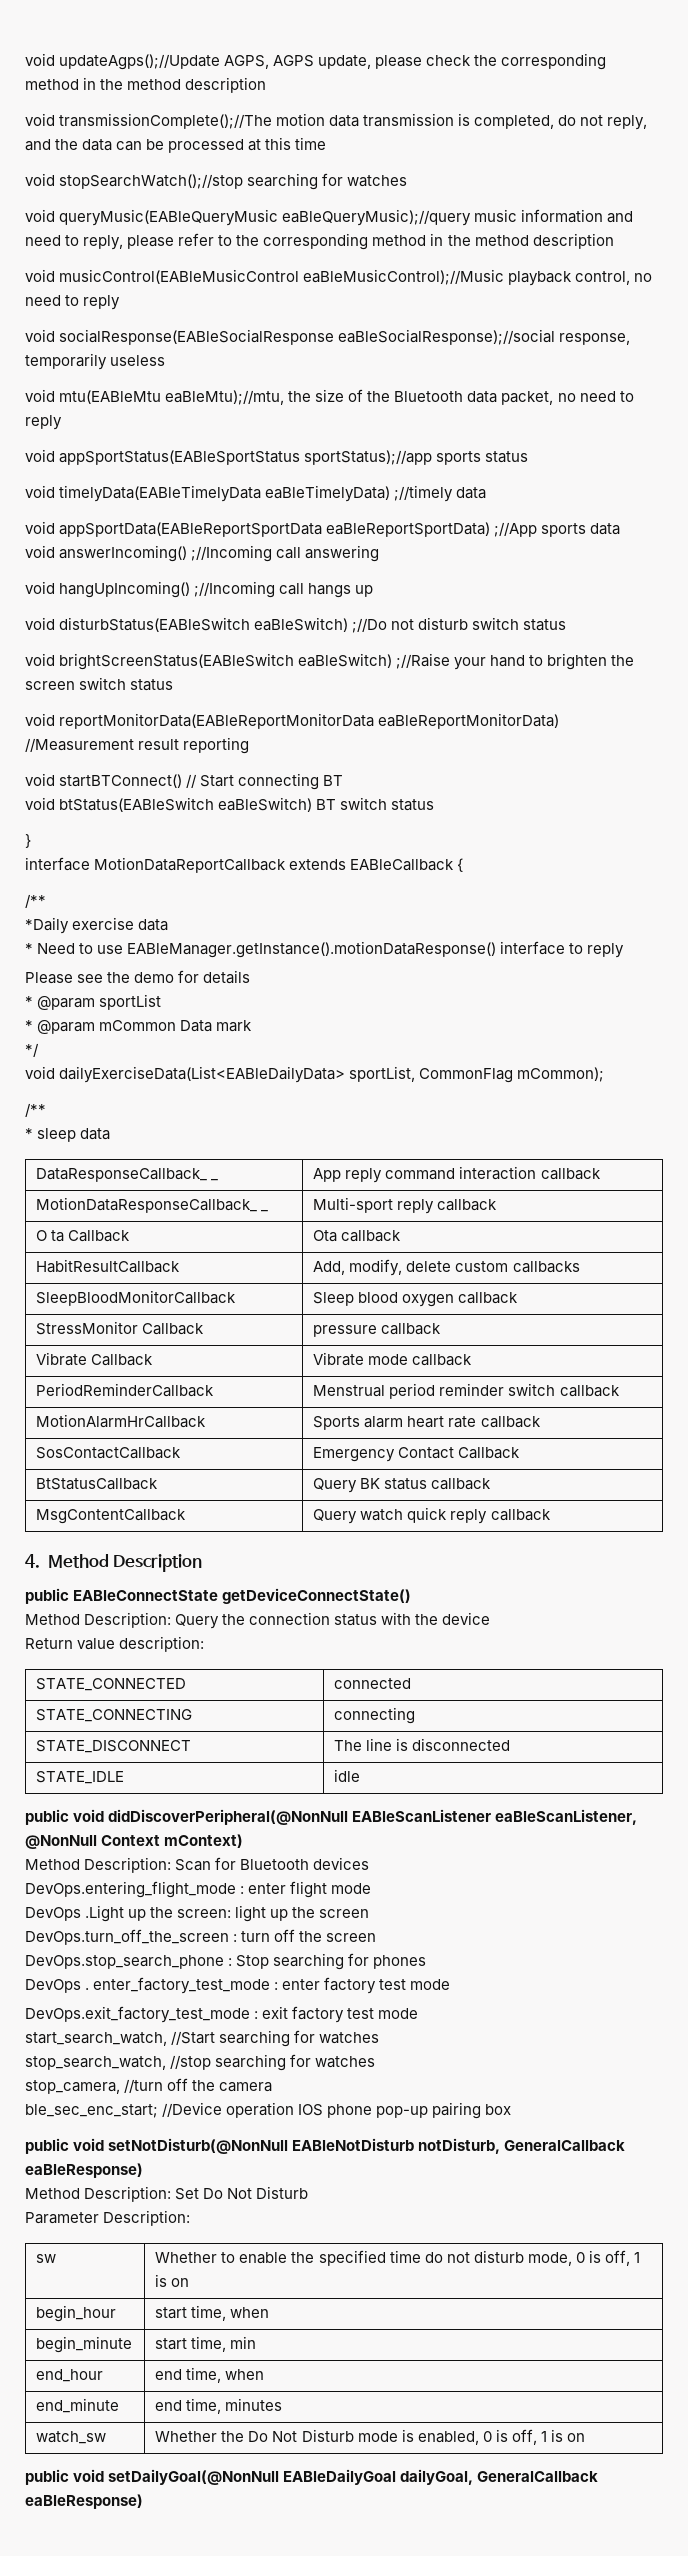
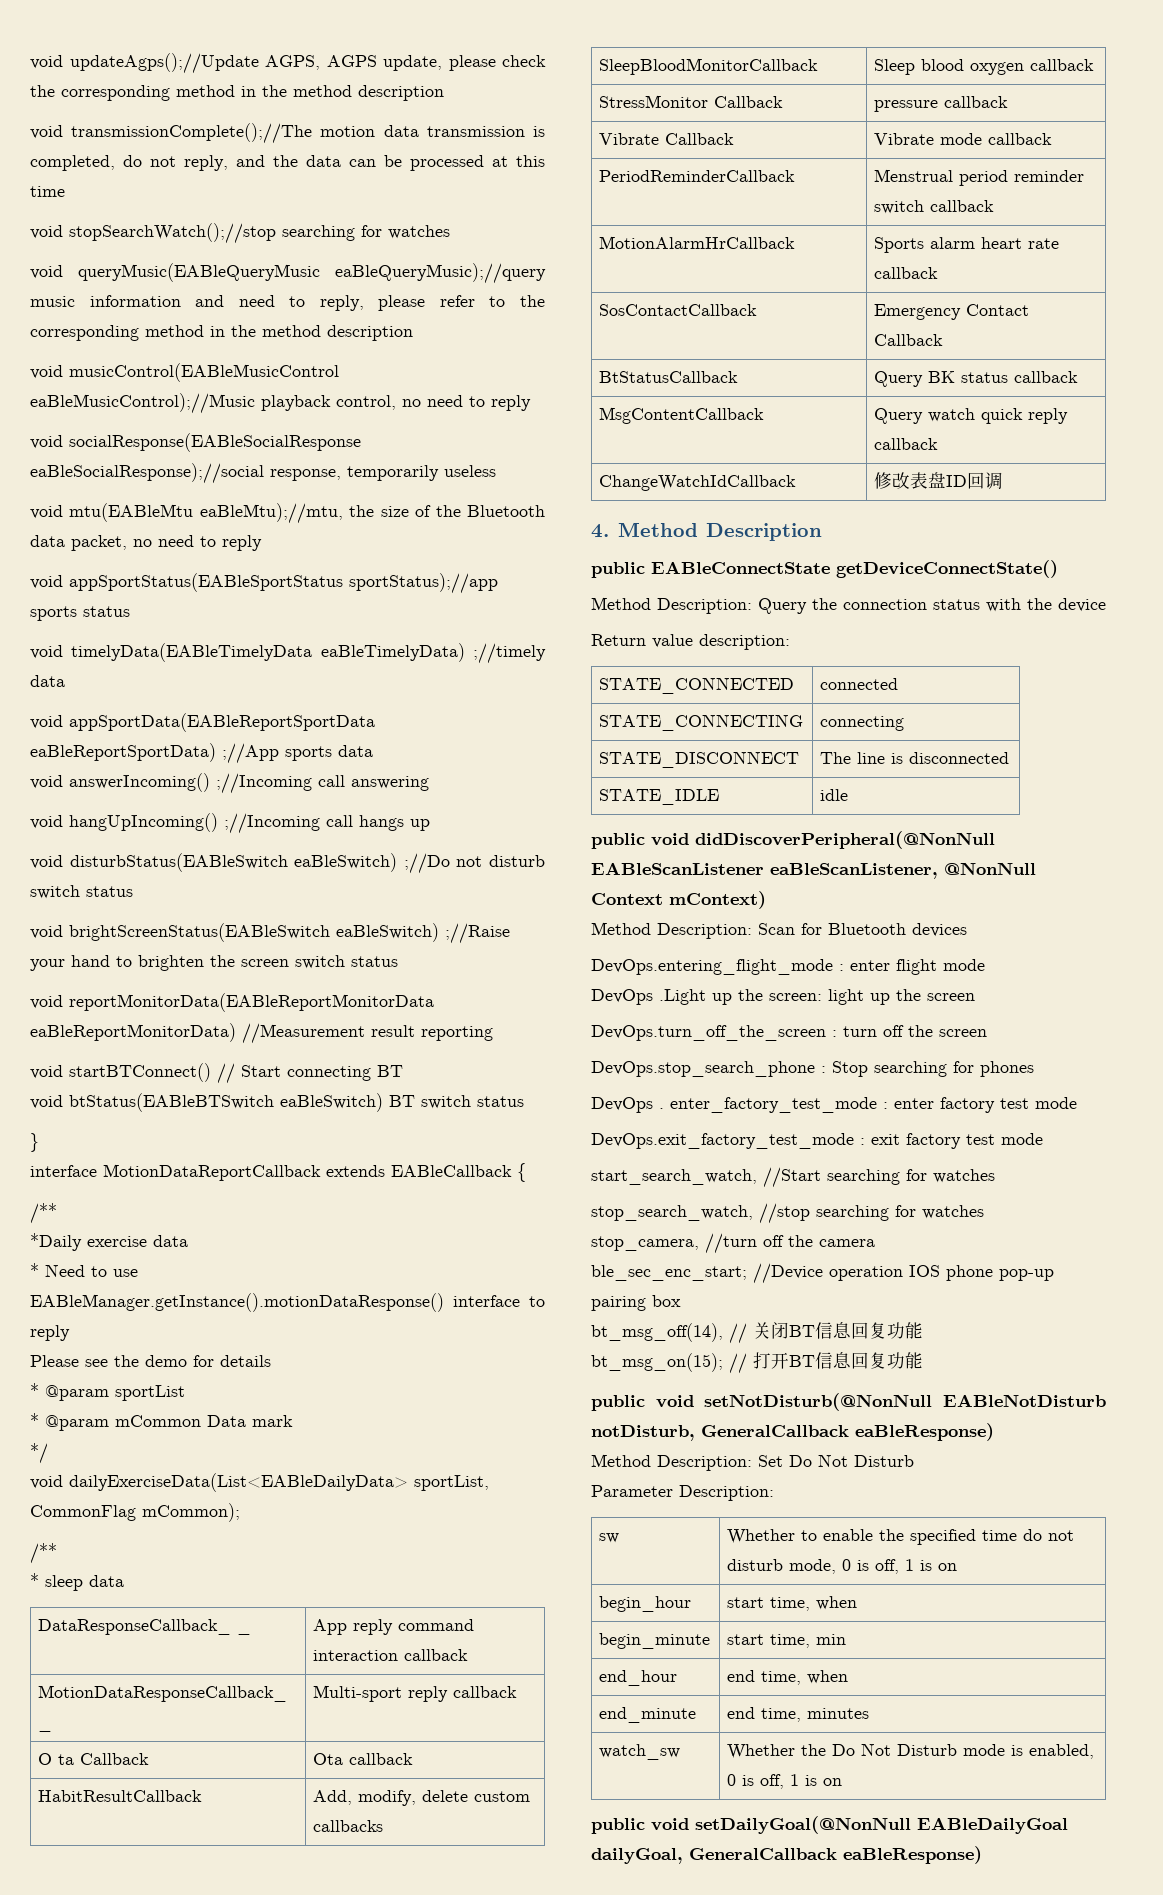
[59,797,215,812] btStatus(EABleSwitch -> [69,1093,274,1112] btStatus(EABleBTSwitch
(551, 1515) none -> [599,475,797,491] [874,472,1004,490] // ChangeWatchIdCallback | 修改表盘ID回调
(512, 2109) none -> [591,1322,923,1344] [591,1352,923,1374] // bt_msg_off(14), // 关闭BT信息回复功能 // bt_msg_on(15); // 打开BT信息回复功能

